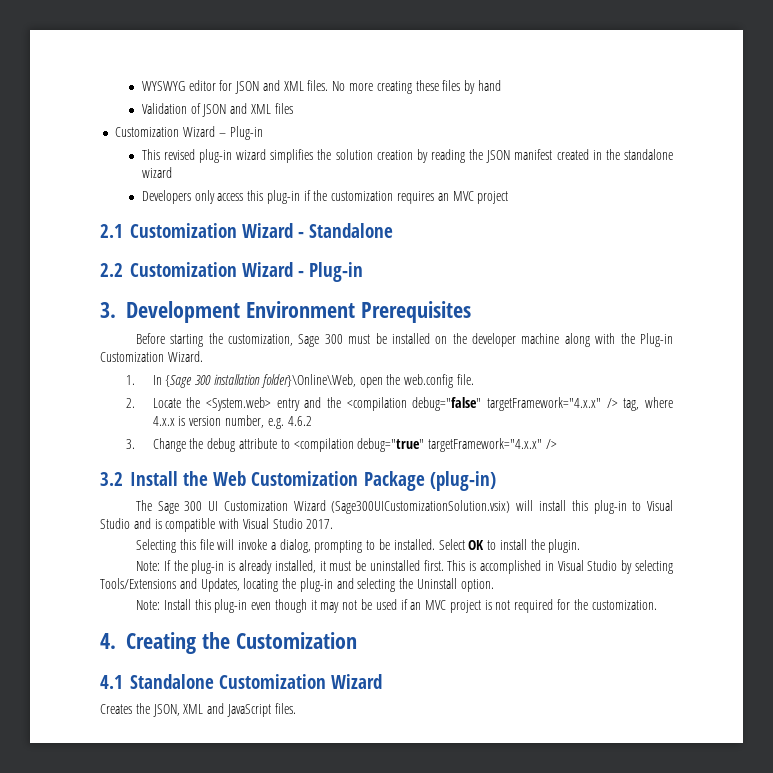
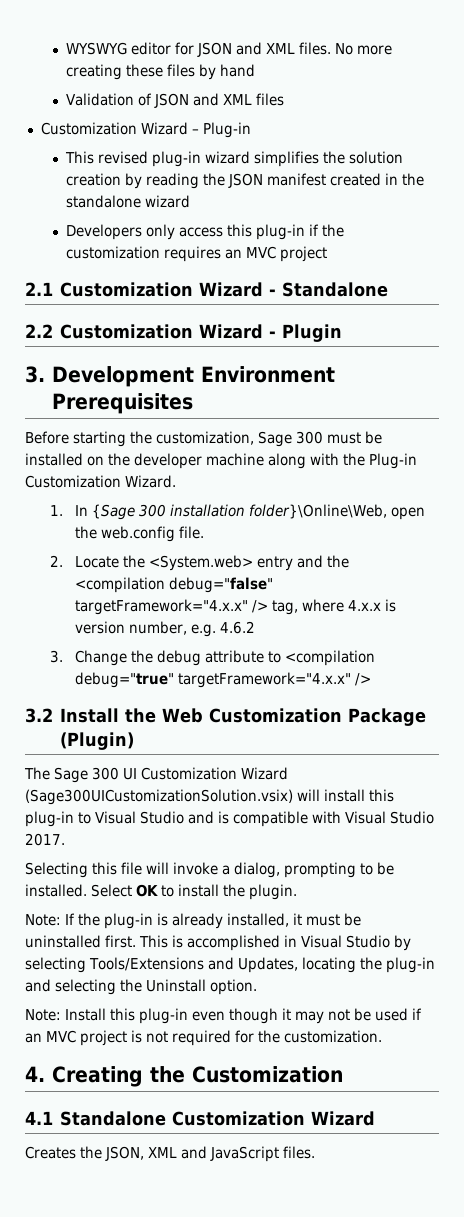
[309,262,364,282] Plug-in -> [282,324,343,342] Plugin
[429,471,496,491] (plug-in) -> [60,732,135,750] (Plugin)

